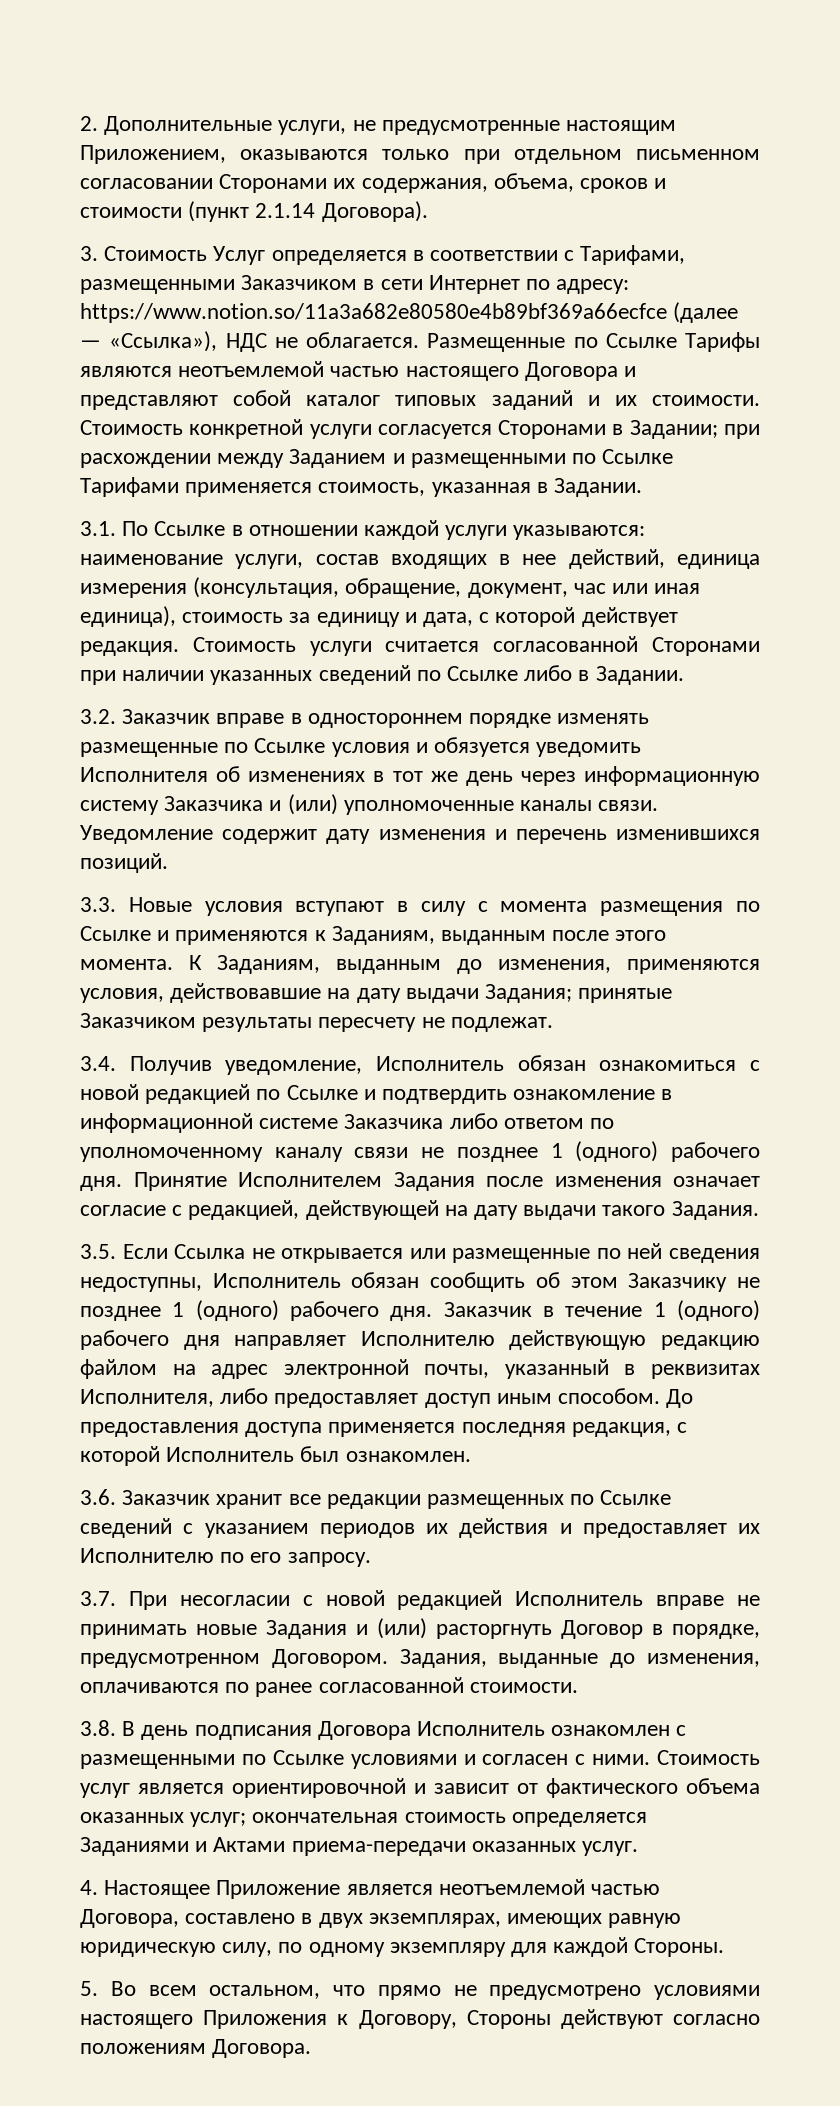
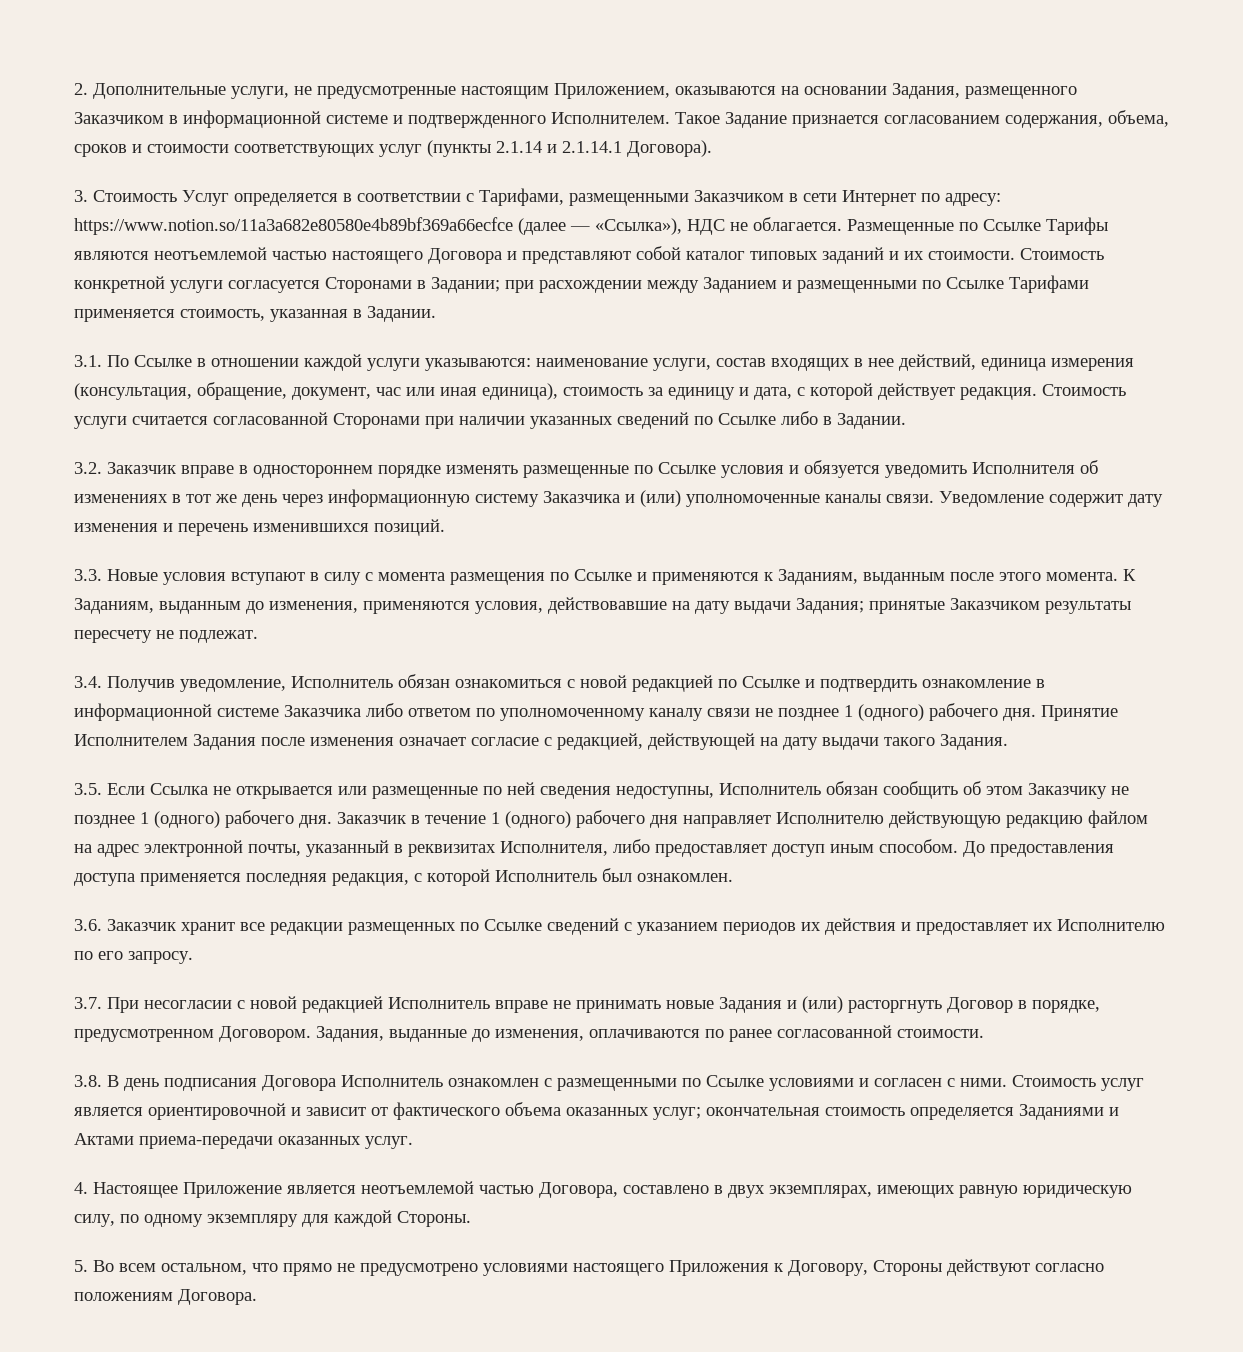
[382,149,760,164] [80,174,356,193] только при отдельном письменном согласовании Сторонами их -> [781,83,1077,99] [74,110,1000,128] на основании Задания, размещенного Заказчиком в информационной системе и подтвержденного Исполнителем. Такое Задание признается согласованием
[188,201,316,222] (пункт 2.1.14 -> [234,140,622,157] соответствующих услуг (пункты 2.1.14 и 2.1.14.1

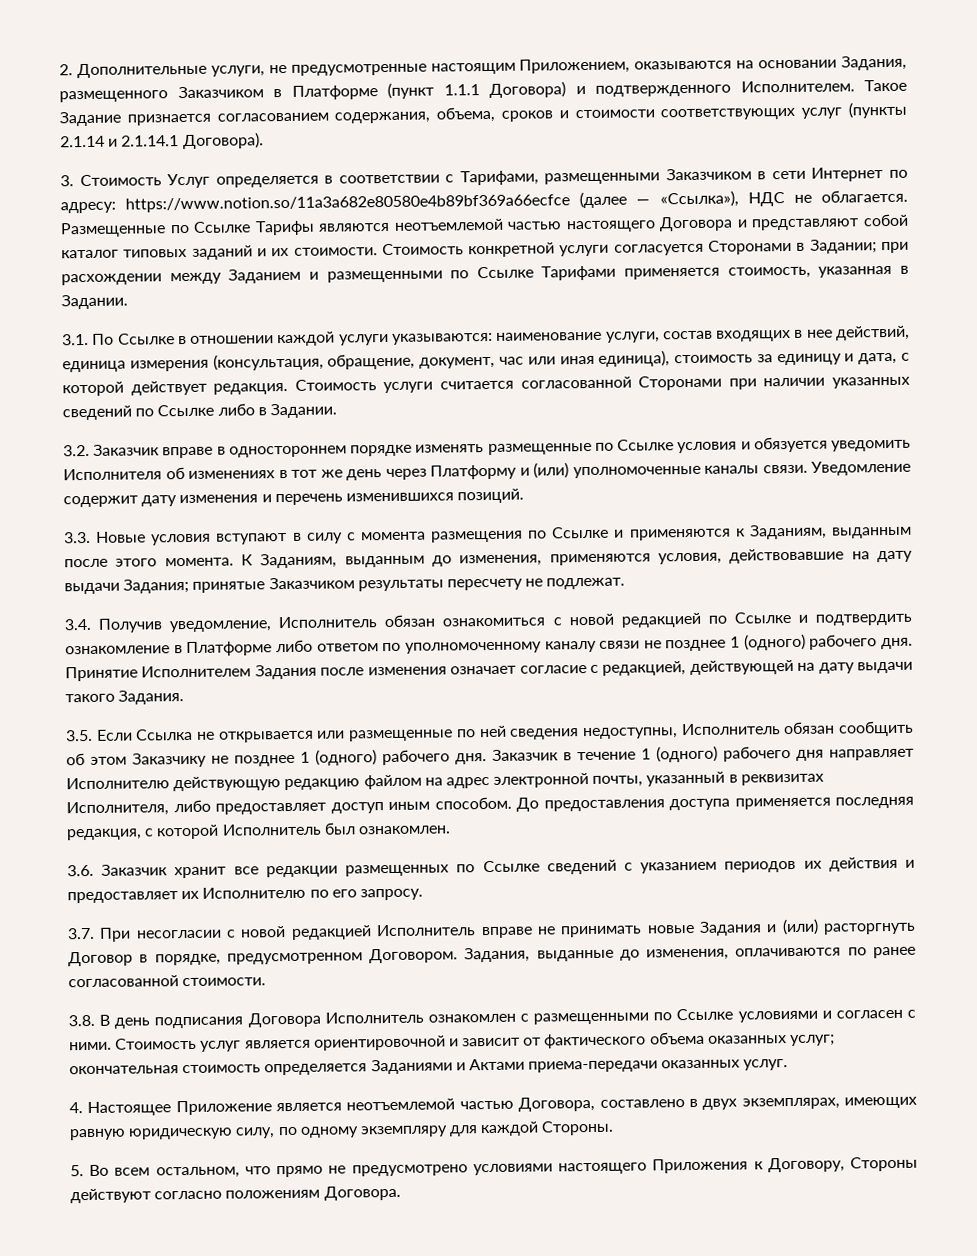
[183,110,388,128] информационной системе -> [291,81,566,100] Платформе (пункт 1.1.1 Договора)
[328,489,620,507] информационную систему Заказчика -> [430,464,517,480] Платформу
[74,703,361,721] информационной системе Заказчика -> [186,641,273,657] Платформе

